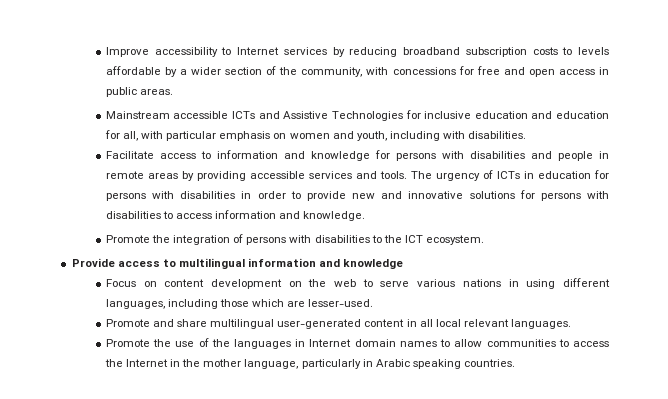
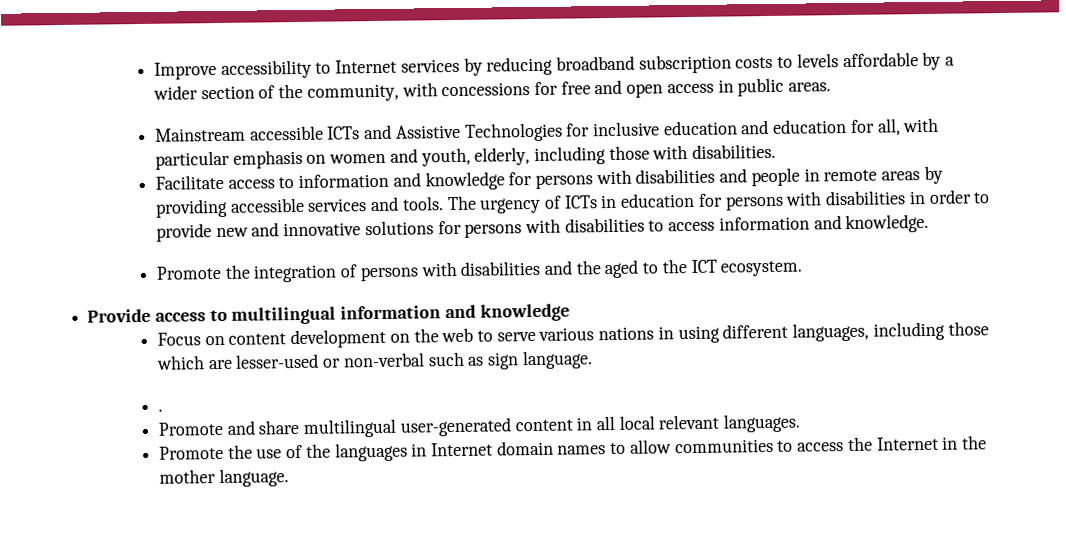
[389,131,440,141] including -> [474,145,650,166] elderly, including those
(370, 239) none -> [544,259,639,279] and the aged
[308,299,374,307] lesser-used. -> [235,350,593,370] [157,408,163,412] lesser-used or non-verbal such as sign language. // .
[244,359,515,369] language, particularly in Arabic speaking countries. -> [218,468,289,488] language.

